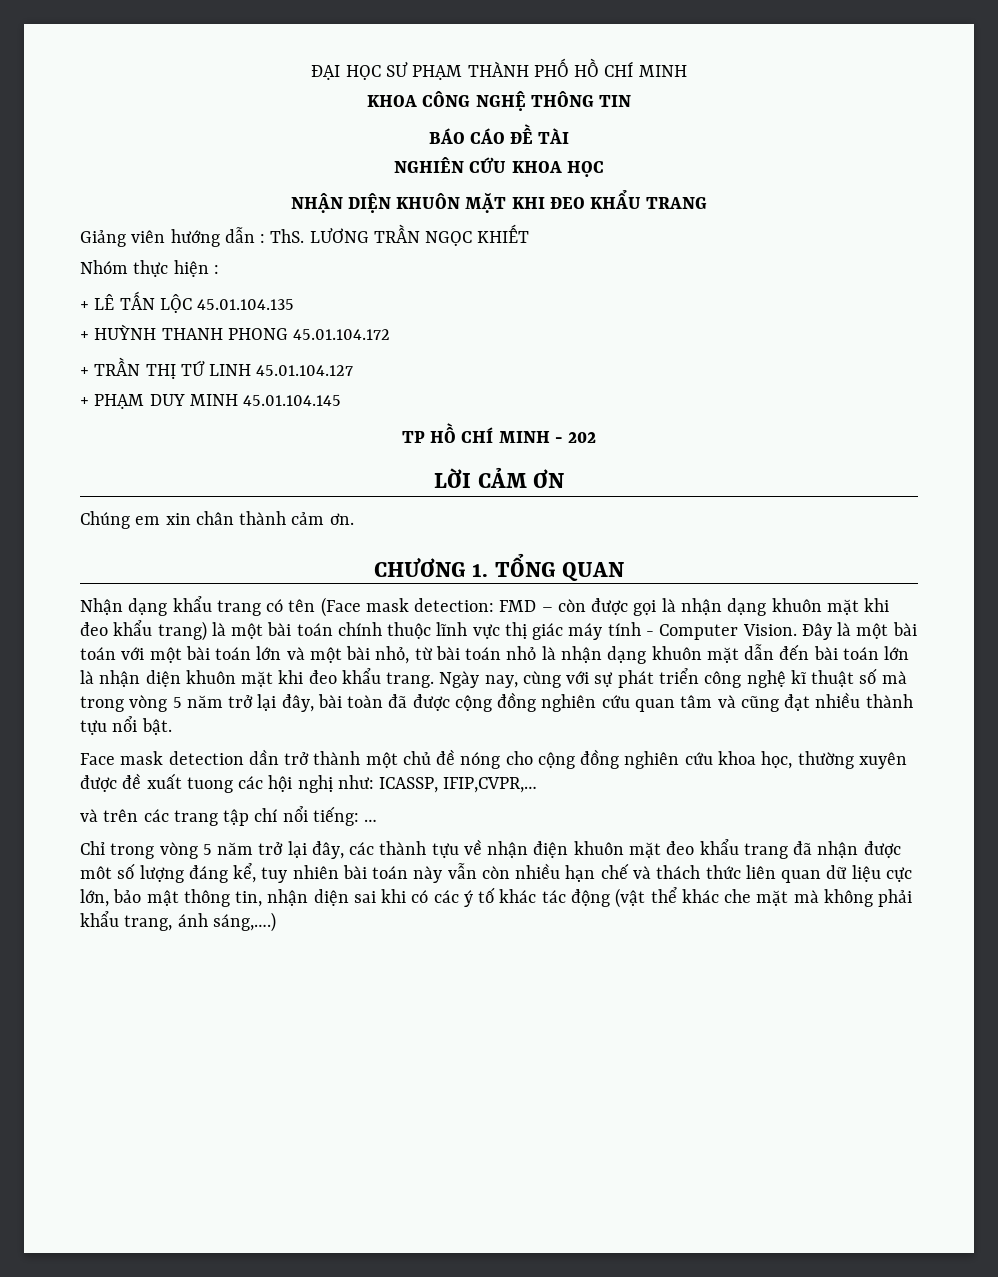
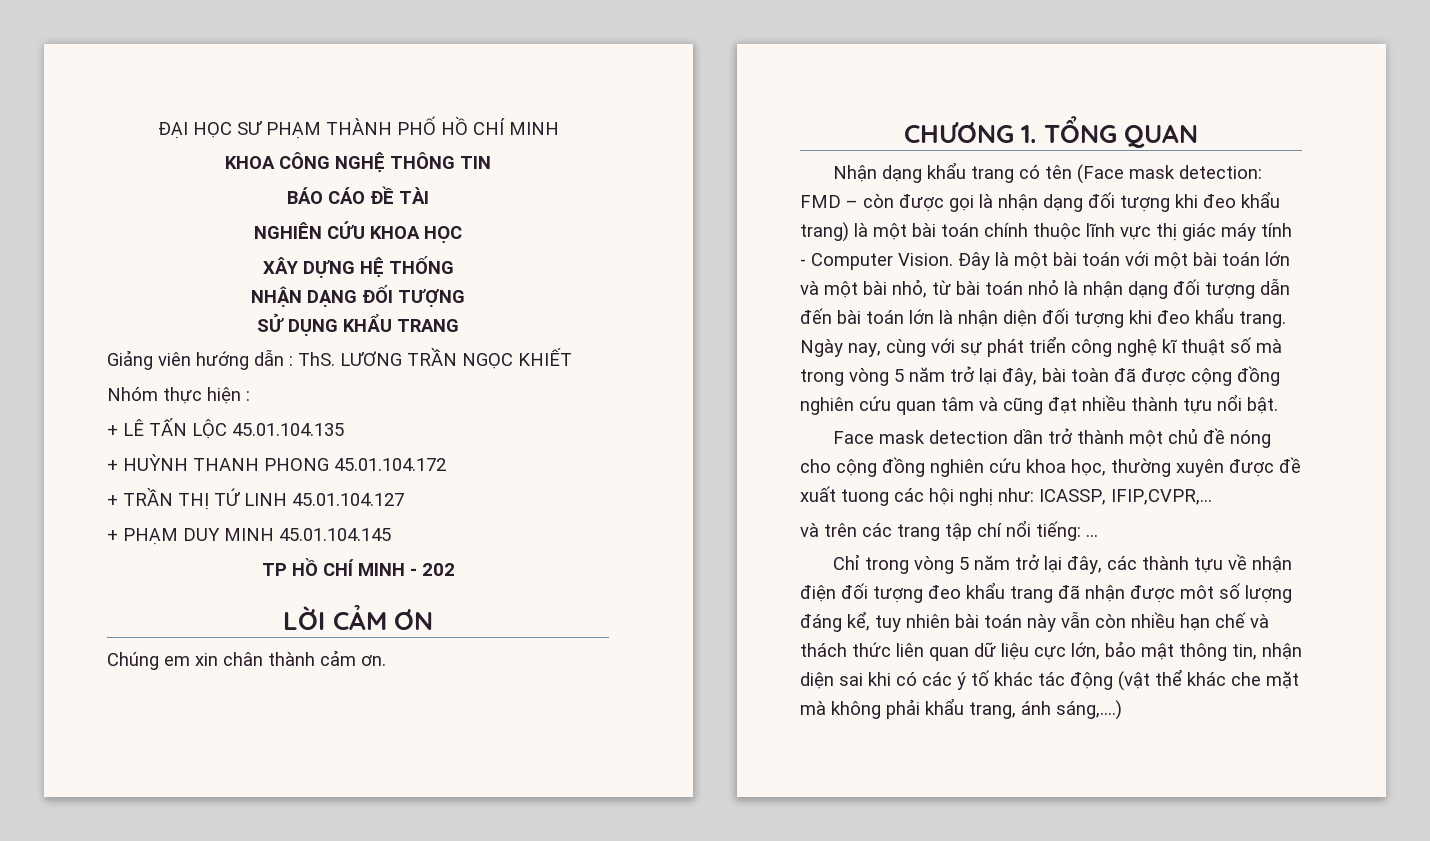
[290,192,585,213] NHẬN DIỆN KHUÔN MẶT KHI ĐEO -> [262,256,454,278] [251,285,465,307] [257,313,338,336] XÂY DỰNG HỆ THỐNG // NHẬN DẠNG ĐỐI TƯỢNG // SỬ DỤNG
[771,598,859,615] khuôn mặt -> [1088,192,1170,212] đối tượng
[651,646,739,663] khuôn mặt -> [1173,279,1255,299] đối tượng
[185,670,274,687] khuôn mặt -> [1042,308,1124,328] đối tượng
[573,841,661,858] khuôn mặt -> [841,583,923,603] đối tượng

